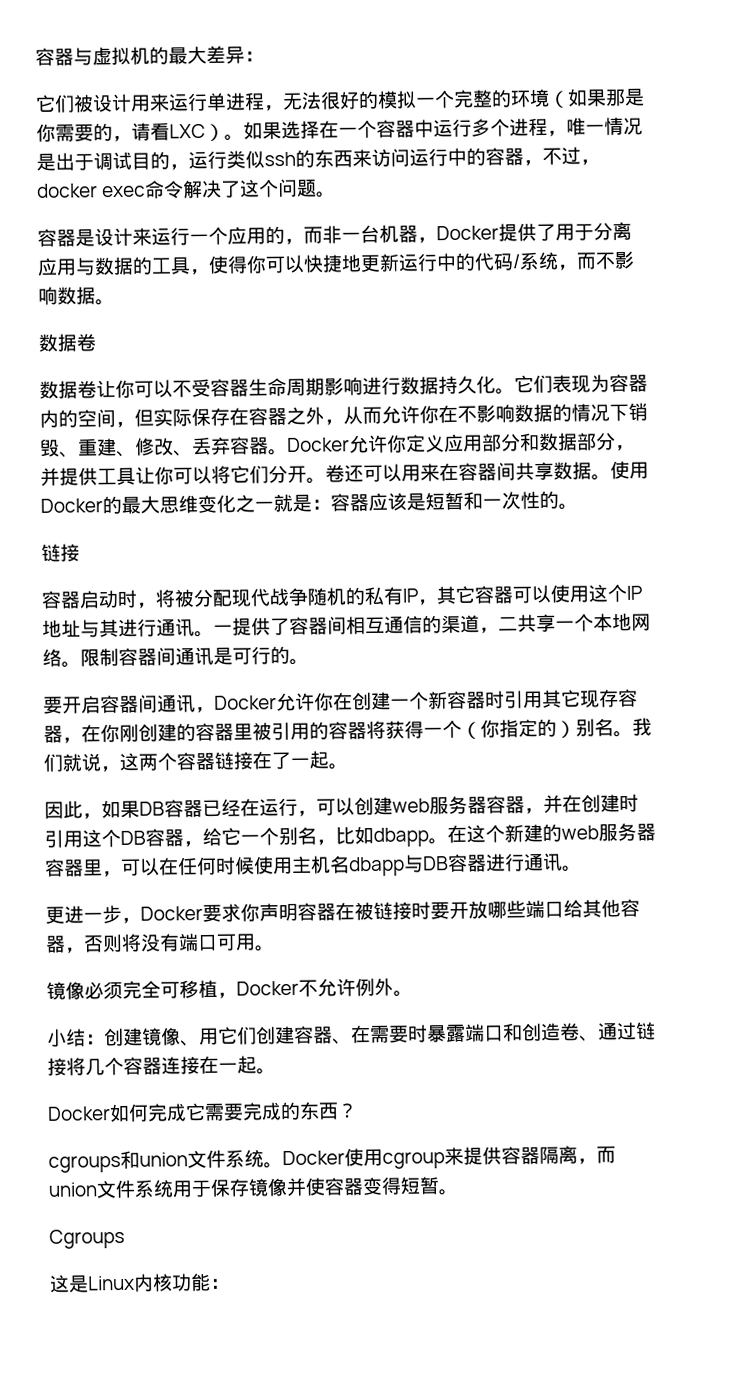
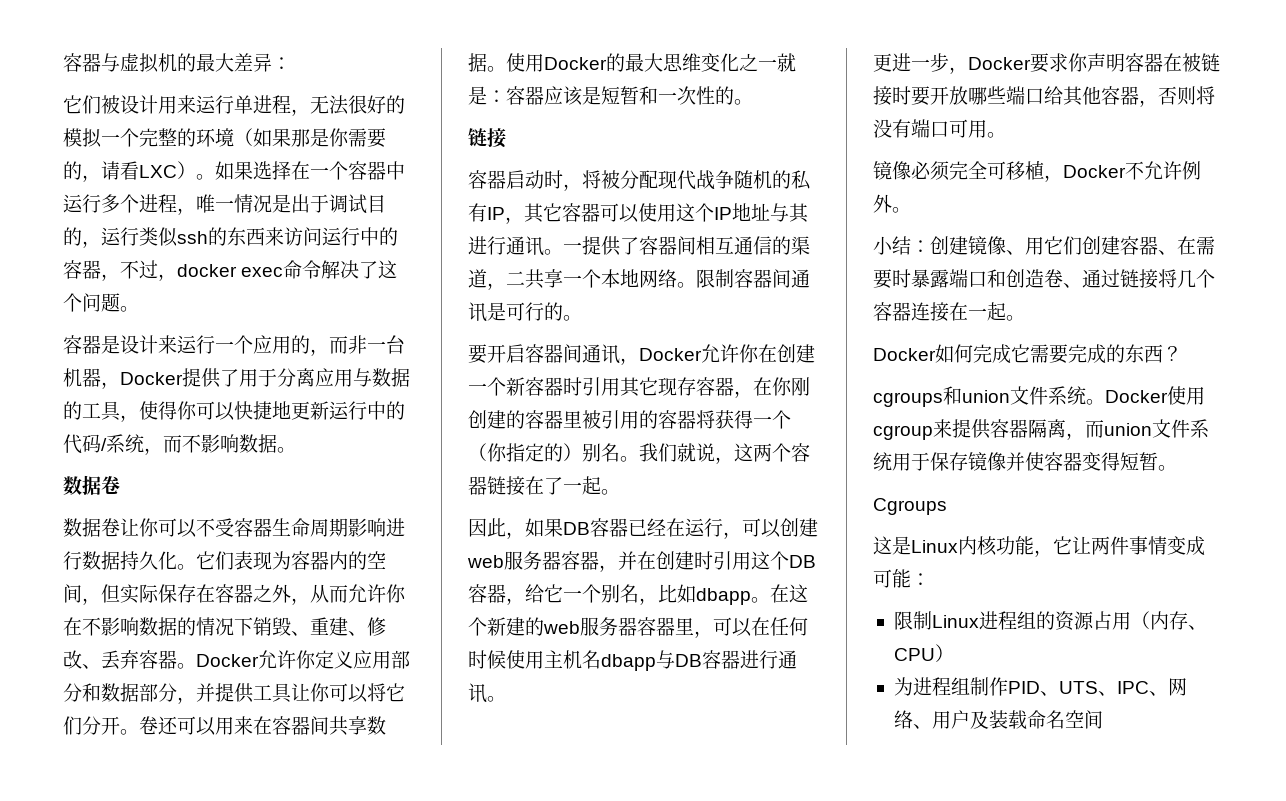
[209,1278,230,1289] ： -> [1034,536,1205,557] [873,569,930,588] [893,611,1207,631] [893,644,954,662] [893,677,1187,696] [893,710,1103,730] ，它让两件事情变成可能： // 限制Linux进程组的资源占用（内存、CPU） // 为进程组制作PID、UTS、IPC、网络、用户及装载命名空间

